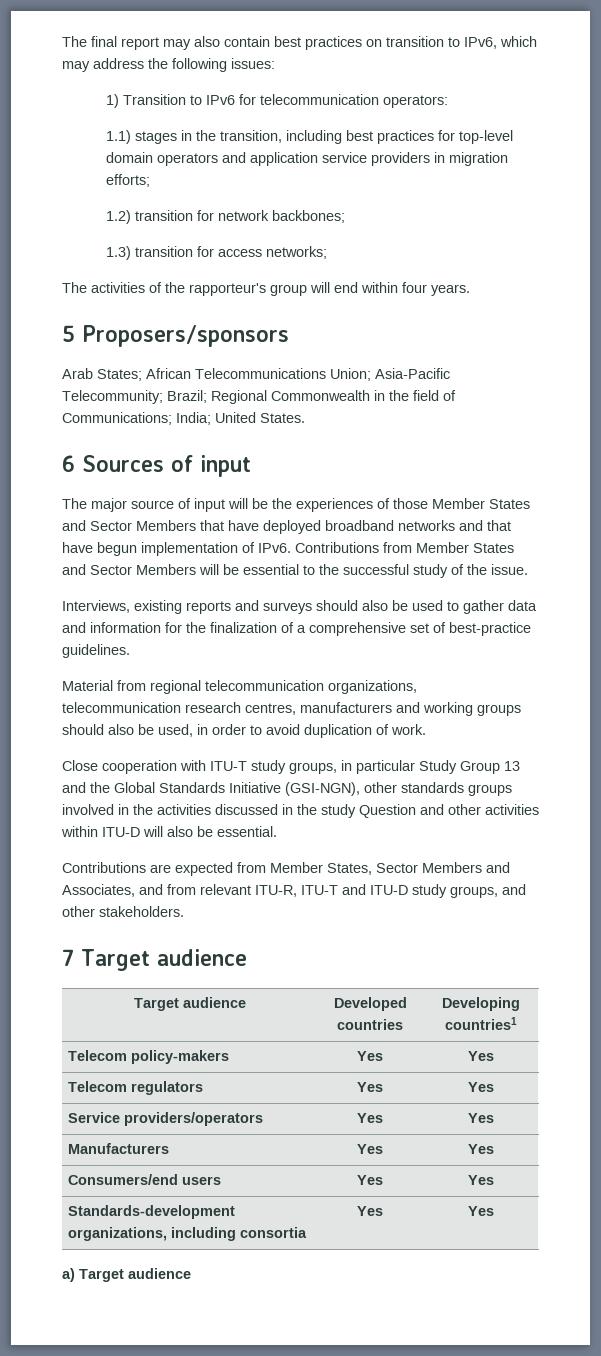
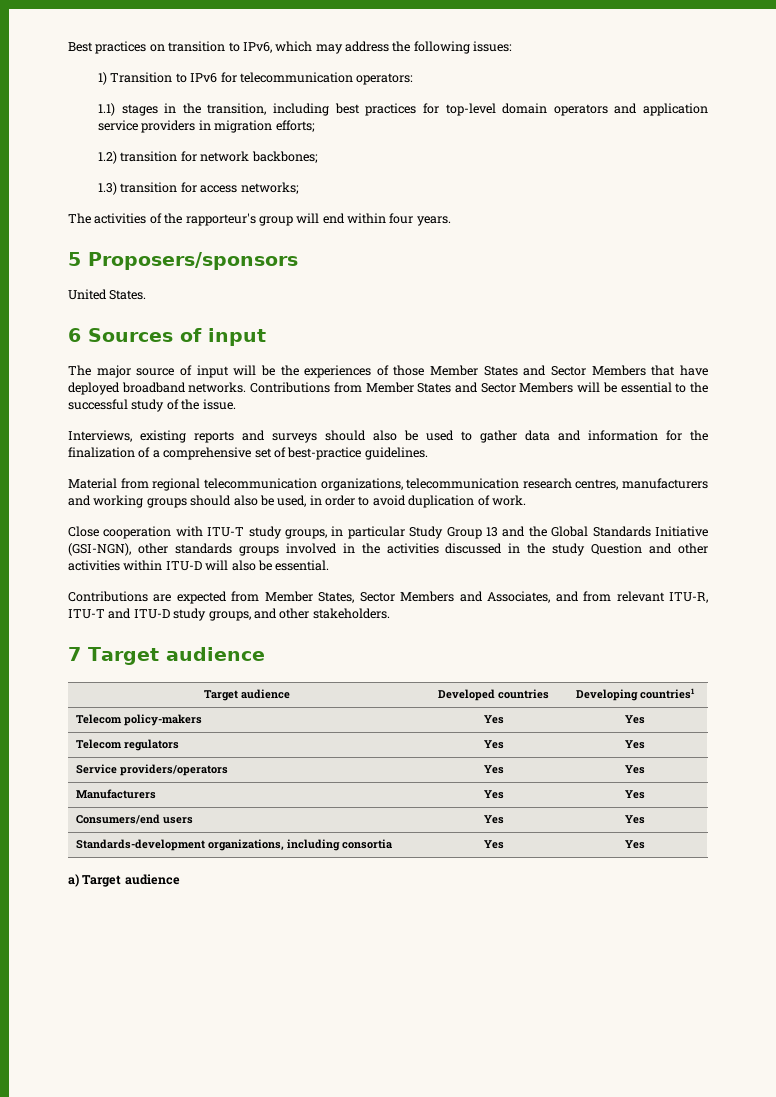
[62,36,301,50] The final report may also contain best -> [68,42,93,52] Best
[62,368,450,381] [62,390,456,404] [62,412,211,425] Arab States; African Telecommunications Union; Asia-Pacific Telecommunity; Brazil; Regional Commonwealth in the field of Communications; India; -> (298, 261) none
[398,520,511,531] [62,542,291,556] networks and that have begun implementation of IPv6. -> [188,382,247,393] networks.

